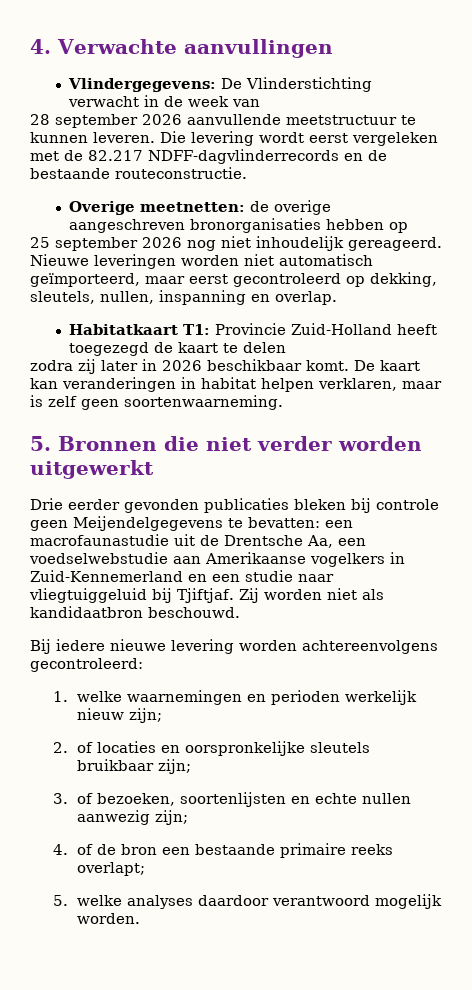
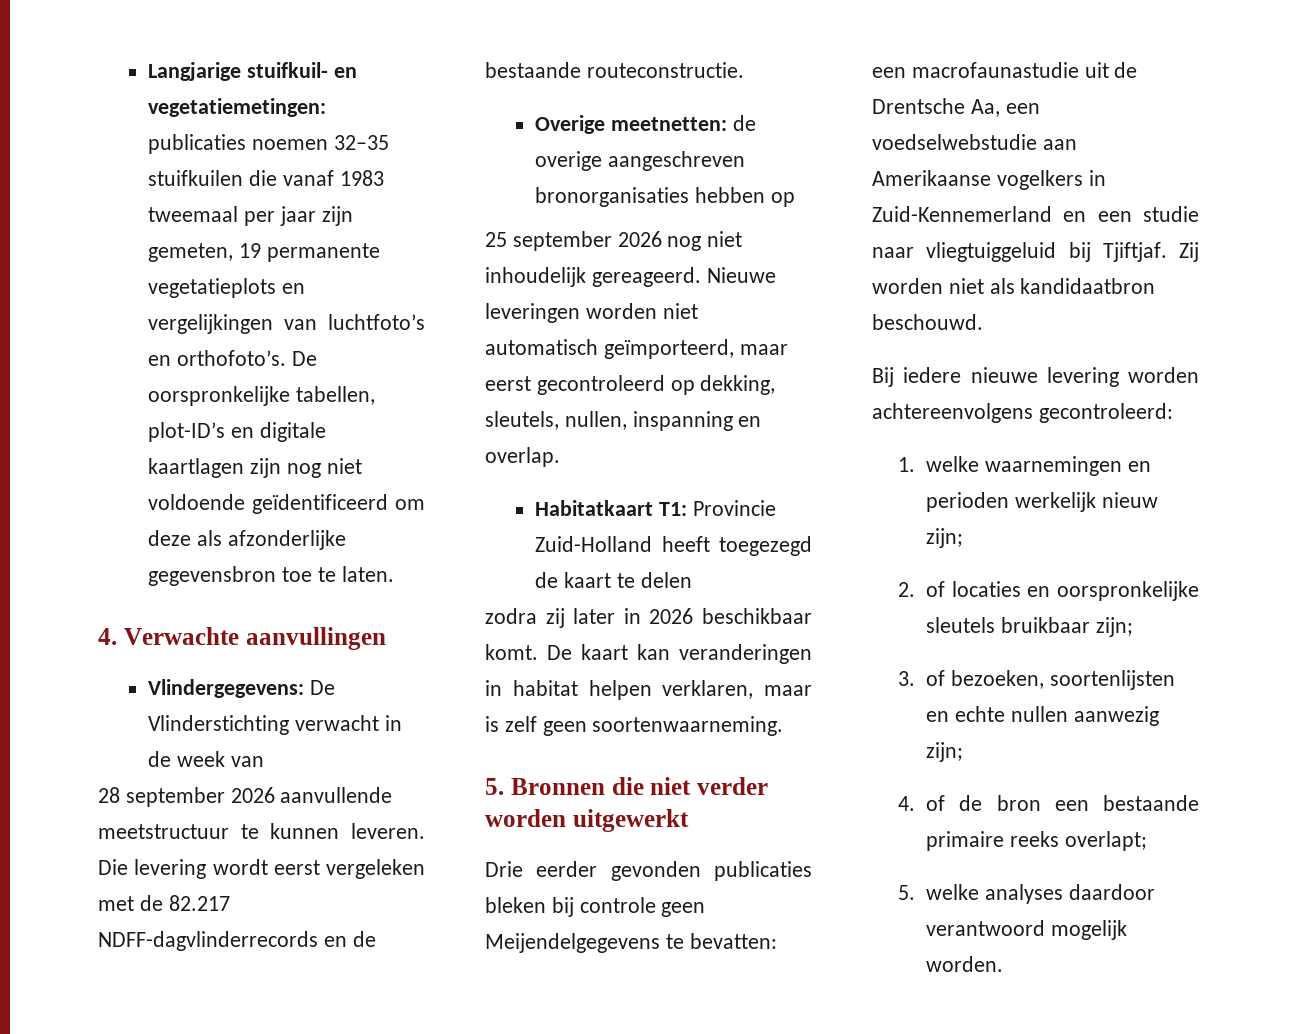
(30, 46) none -> [148,62,357,81] [148,98,327,117] [148,134,389,154] [148,170,384,186] [148,206,353,226] [148,243,380,262] [148,278,305,298] [148,314,425,334] [148,350,317,366] [148,386,375,406] [148,422,326,442] [148,458,362,478] [148,494,425,514] [148,530,346,550] [148,566,394,586] Langjarige stuifkuil- en vegetatiemetingen: publicaties noemen 32–35 stuifkuilen die vanaf 1983 tweemaal per jaar zijn gemeten, 19 permanente vegetatieplots en vergelijkingen van luchtfoto’s en orthofoto’s. De oorspronkelijke tabellen, plot-ID’s en digitale kaartlagen zijn nog niet voldoende geïdentificeerd om deze als afzonderlijke gegevensbron toe te laten. //

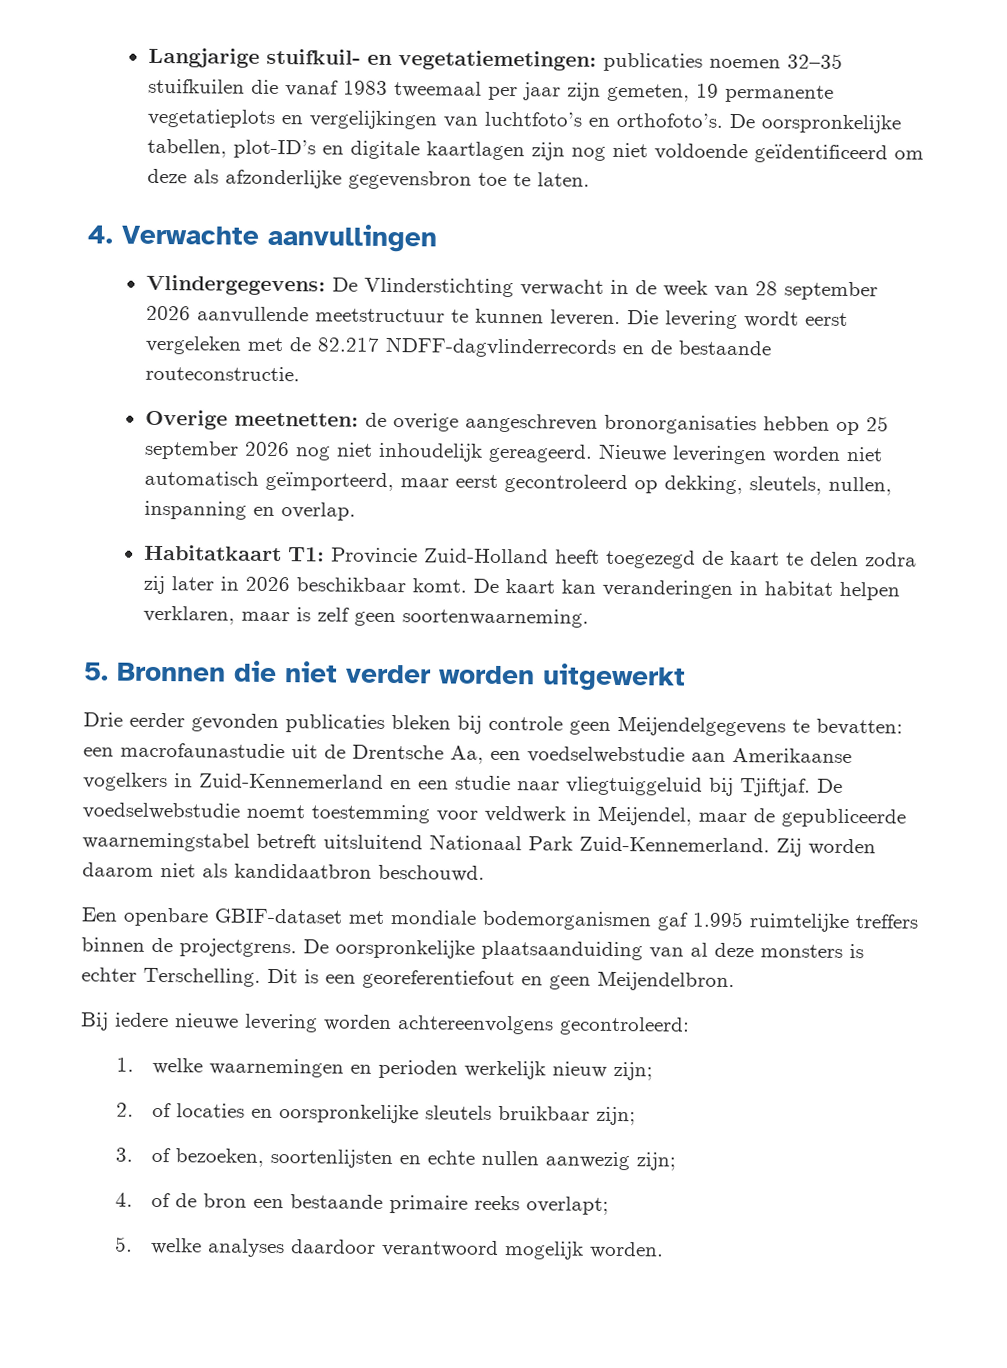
(264, 761) // -> (749, 291) none
(795, 199) // -> (860, 428) none
(692, 580) // -> (859, 559) none
(1167, 252) none -> [817,778,843,793] [82,802,906,828] [82,832,770,853] De voedselwebstudie noemt toestemming voor veldwerk in Meijendel, maar de gepubliceerde waarnemingstabel betreft uitsluitend Nationaal Park Zuid-Kennemerland.
(943, 286) none -> [82,862,154,877] daarom
(983, 322) none -> [81,907,919,933] [81,937,864,961] [81,967,735,992] // Een openbare GBIF-dataset met mondiale bodemorganismen gaf 1.995 ruimtelijke treffers binnen de projectgrens. De oorspronkelijke plaatsaanduiding van al deze monsters is echter Terschelling. Dit is een georeferentiefout en geen Meijendelbron.

